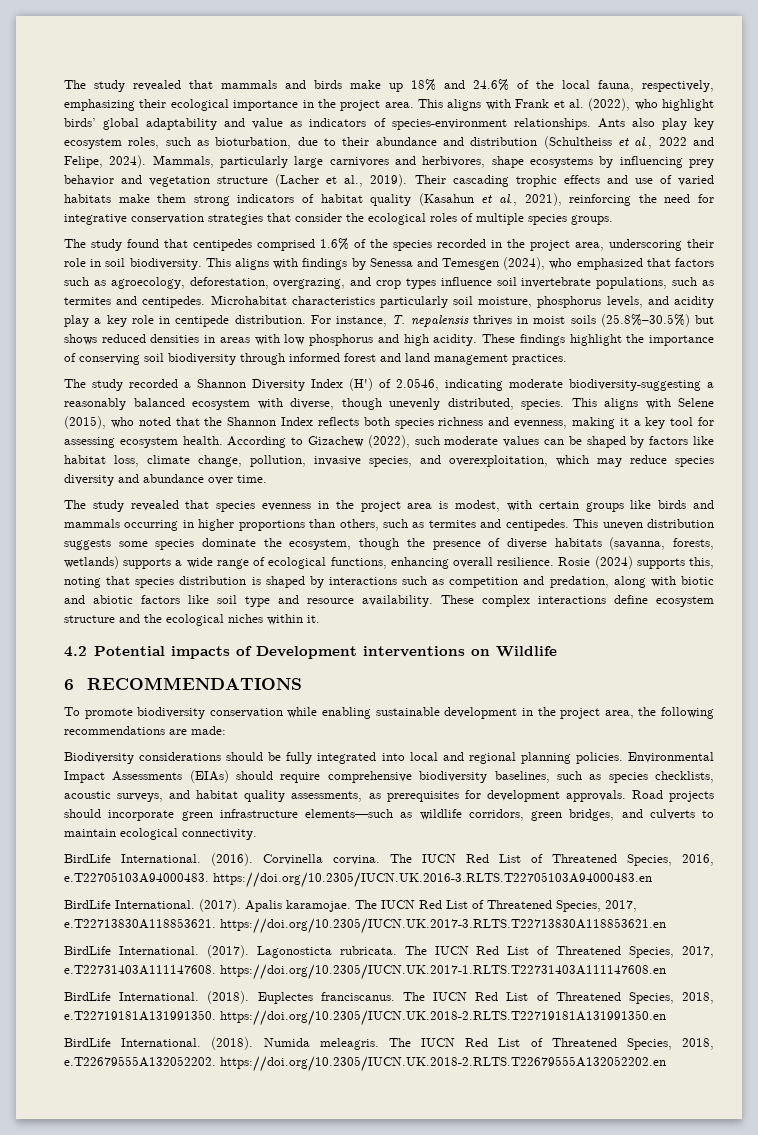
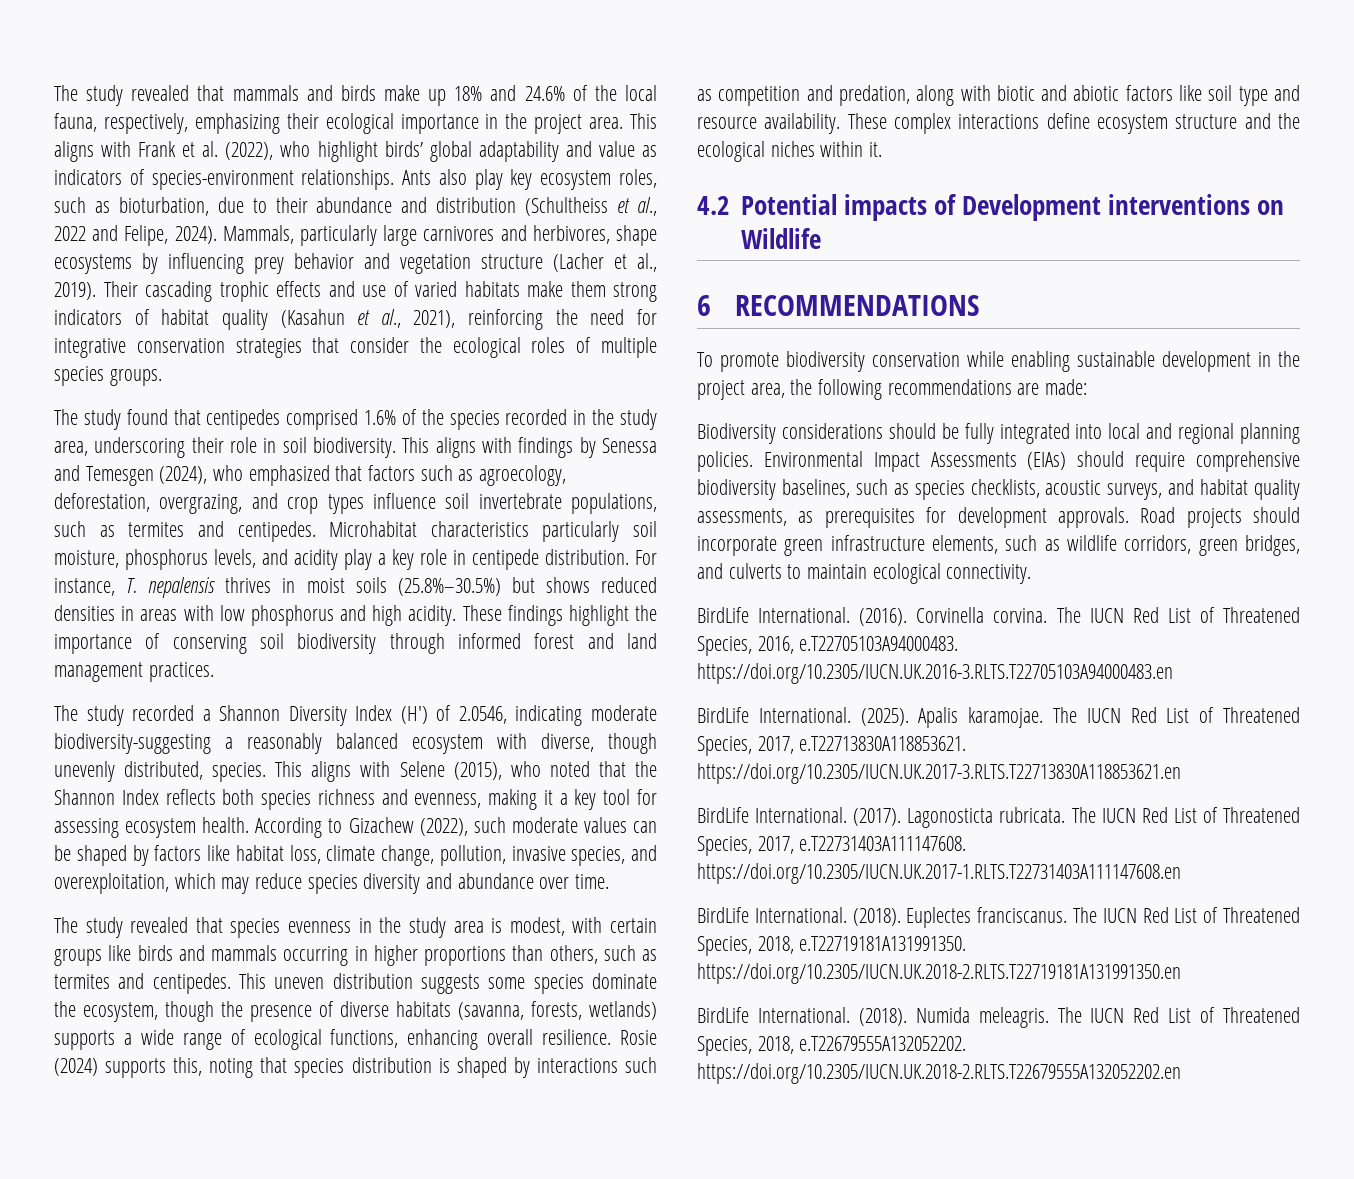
[530,240,570,251] project -> [620,409,657,430] study
[360,501,401,512] project -> [408,917,446,938] study
[305,809,393,818] elements—such -> [932,535,1038,554] elements, such
[199,899,241,912] (2017). -> [860,708,909,726] (2025).

